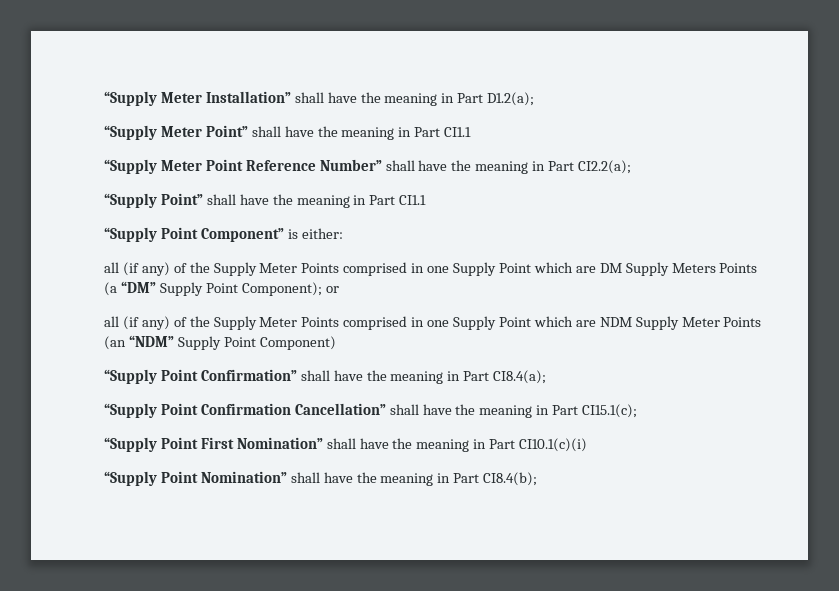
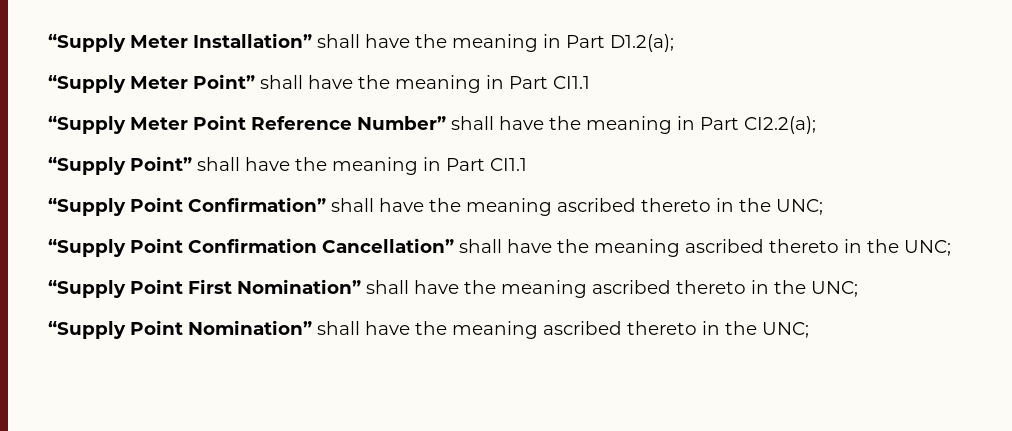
[104,227,343,242] [104,262,758,276] [104,281,339,296] [104,316,762,330] [104,335,336,350] // “Supply Point Component” is either: // all (if any) of the Supply Meter Points comprised in one Supply Point which are DM Supply Meters Points (a “DM” Supply Point Component); or // all (if any) of the Supply Meter Points comprised in one Supply Point which are NDM Supply Meter Points (an “NDM” Supply Point Component) -> (527, 164) none
[447,370,547,384] in Part CI8.4(a); -> [557,198,823,215] ascribed thereto in the UNC;
[536,404,638,418] in Part CI15.1(c); -> [685,239,951,256] ascribed thereto in the UNC;
[473,438,588,452] in Part CI10.1(c)(i) -> [592,280,858,297] ascribed thereto in the UNC;
[437,472,538,486] in Part CI8.4(b); -> [543,321,809,338] ascribed thereto in the UNC;

